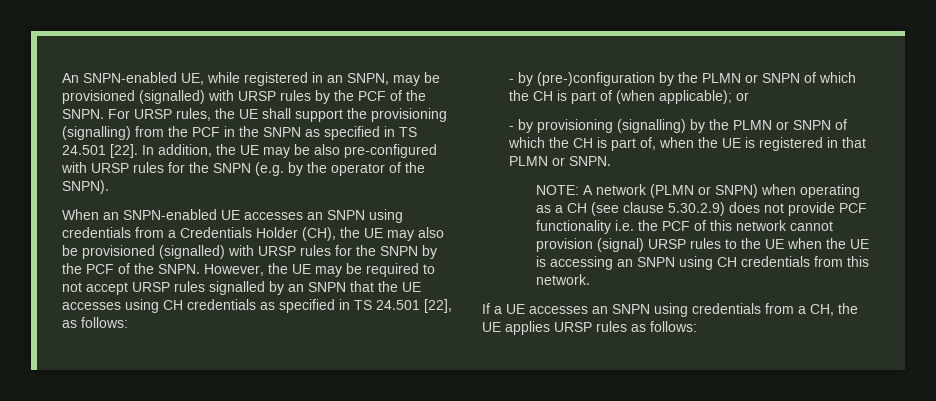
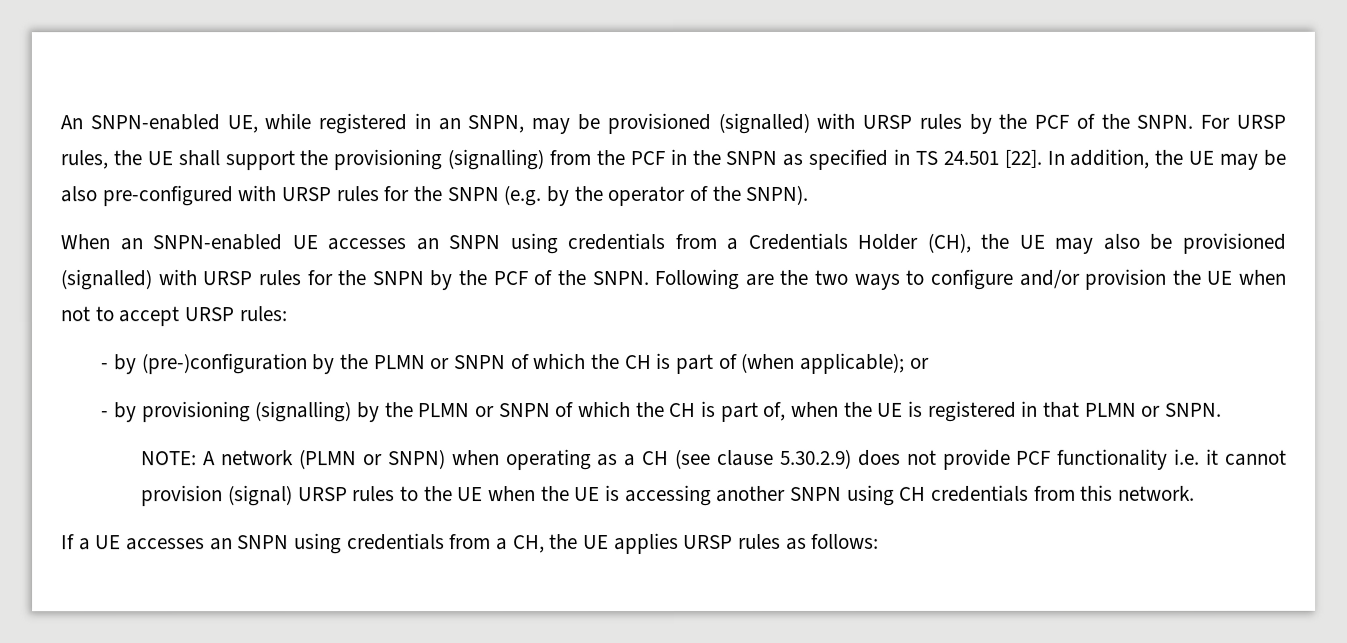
[204,263,435,277] [62,281,421,295] [62,299,452,313] [62,317,128,328] However, the UE may be required to not accept URSP rules signalled by an SNPN that the UE accesses using CH credentials as specified in TS 24.501 [22], as follows: -> [654,268,1286,291] [60,306,287,327] Following are the two ways to configure and/or provision the UE when not to accept URSP rules:
[637,220,787,231] the PCF of this network -> [1206,448,1220,465] it
[616,259,633,267] an -> [716,485,787,502] another

